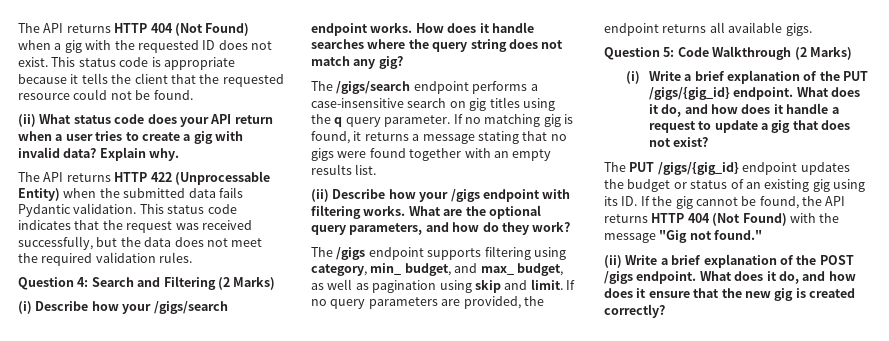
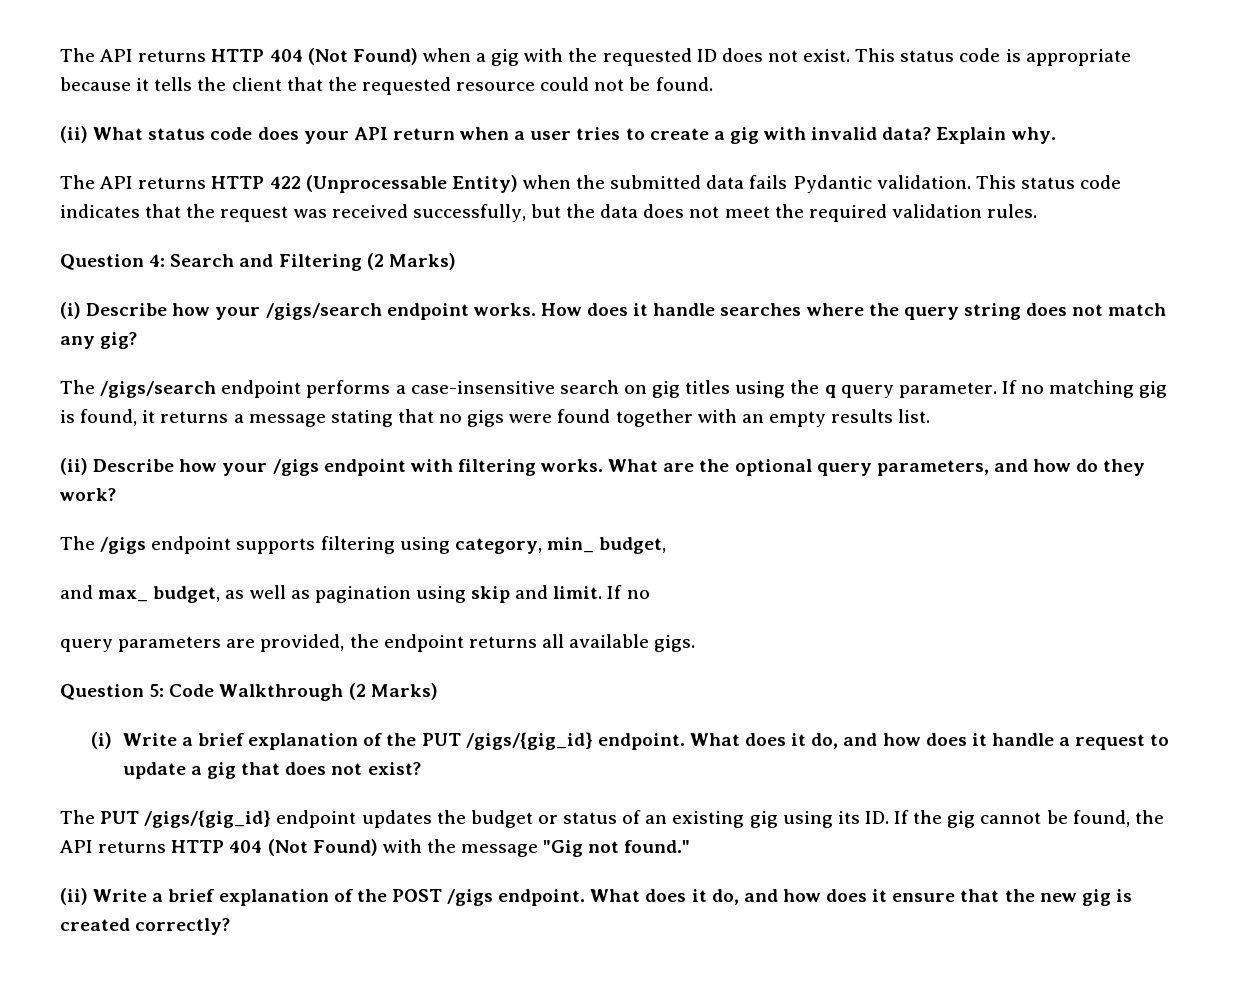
(451, 269) none -> (667, 545) //
(327, 302) none -> (650, 594) //

